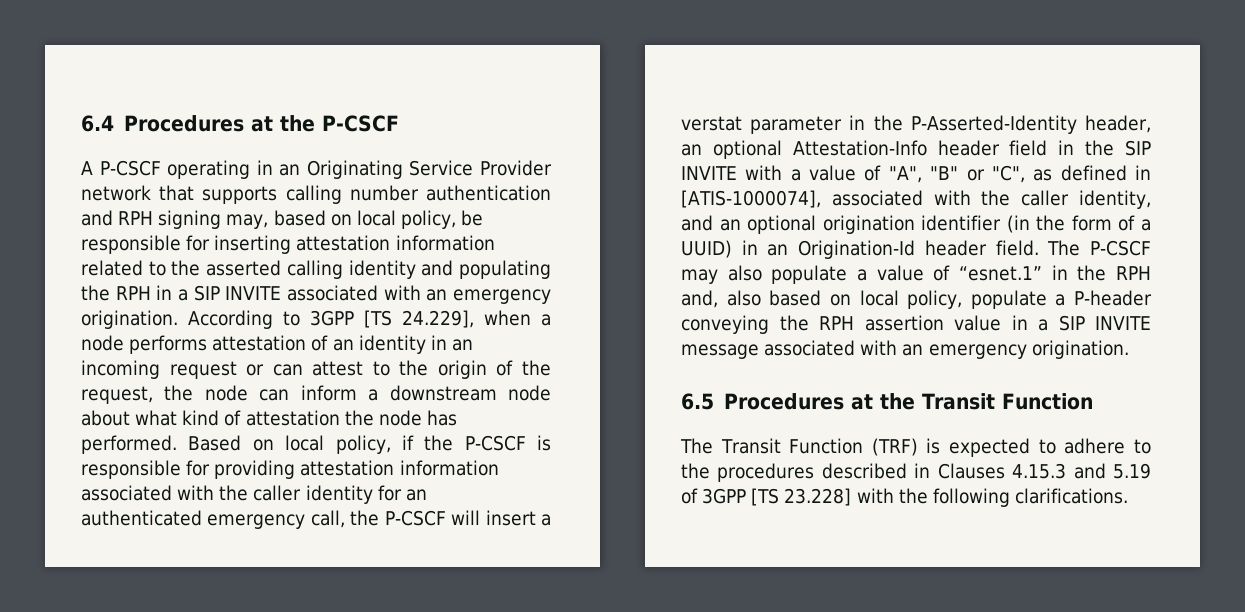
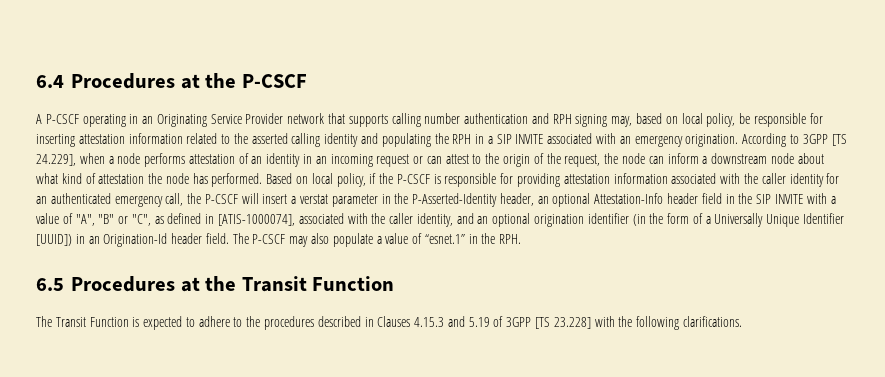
[681,240,732,258] UUID) -> [714,213,845,227] [36,234,72,246] Universally Unique Identifier [UUID])
[1116,266,1151,280] [681,290,1152,309] [681,315,1151,334] [681,340,1129,359] RPH and, also based on local policy, populate a P-header conveying the RPH assertion value in a SIP INVITE message associated with an emergency origination. -> [499,234,522,244] RPH.
[871,438,918,456] (TRF) -> (129, 322) none

